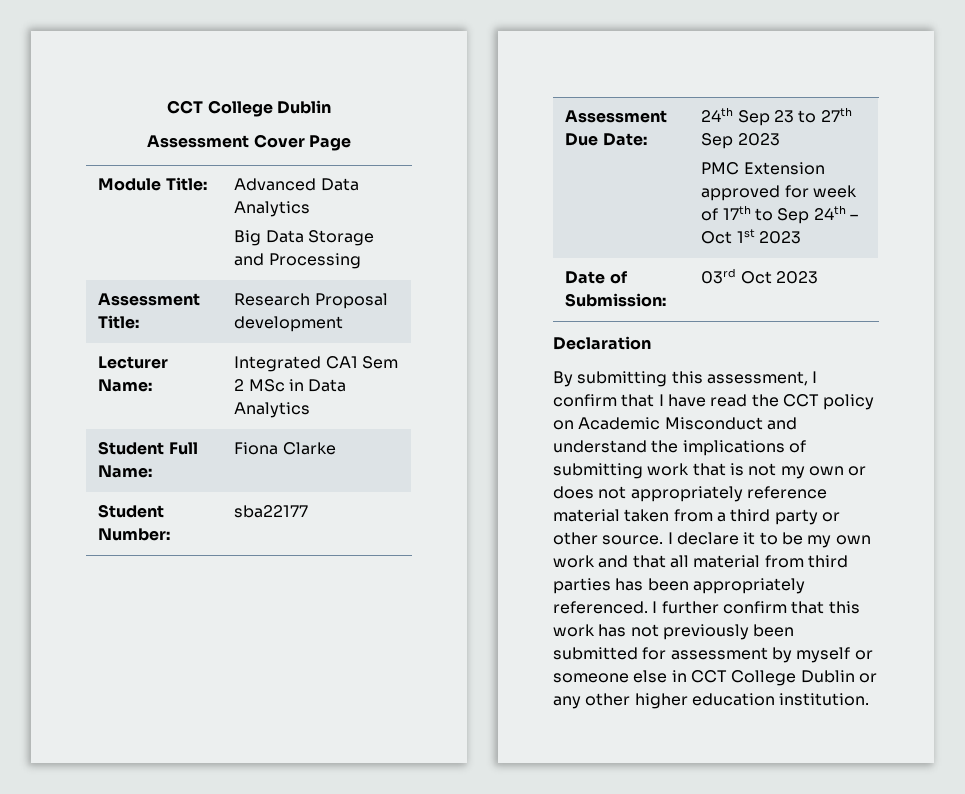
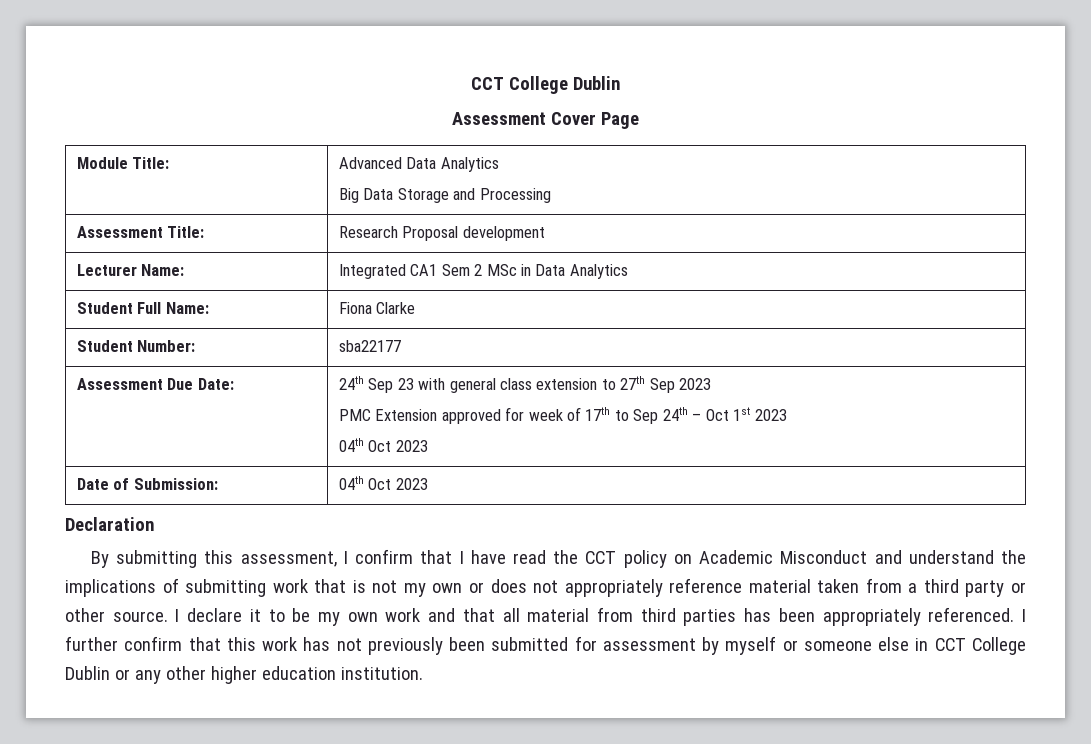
(795, 116) none -> [418,378,598,393] with general class extension
(802, 237) none -> [338,438,428,452] // 04th Oct 2023
[701,268,737,284] 03rd -> [338,476,364,490] 04th

